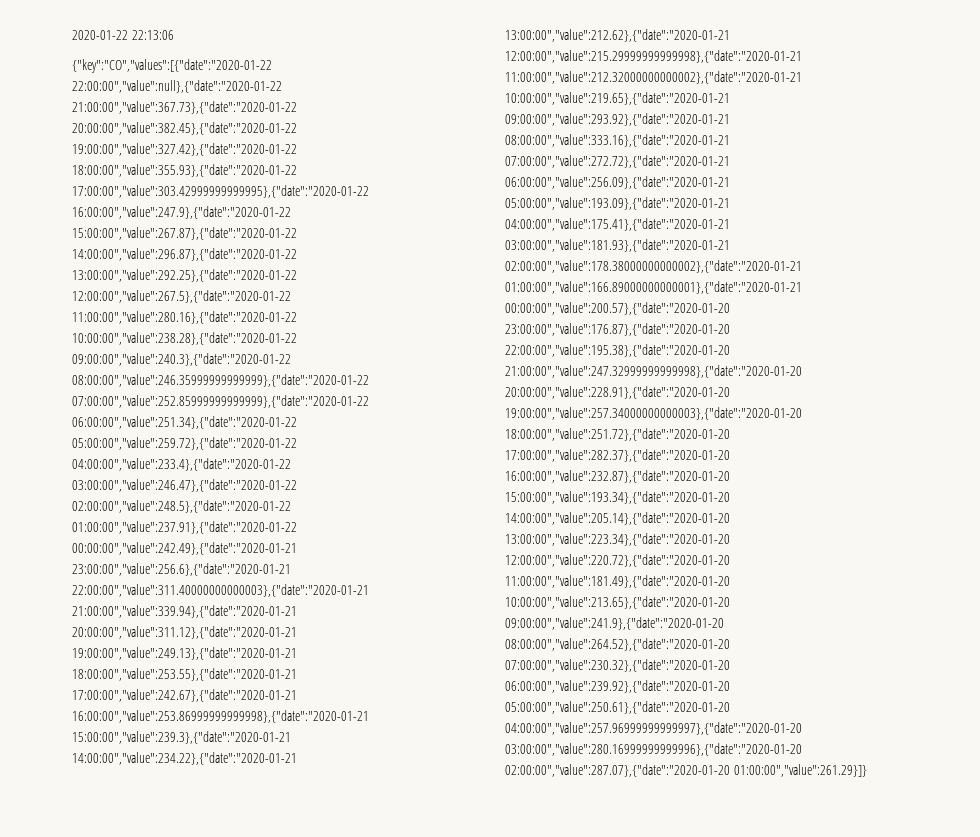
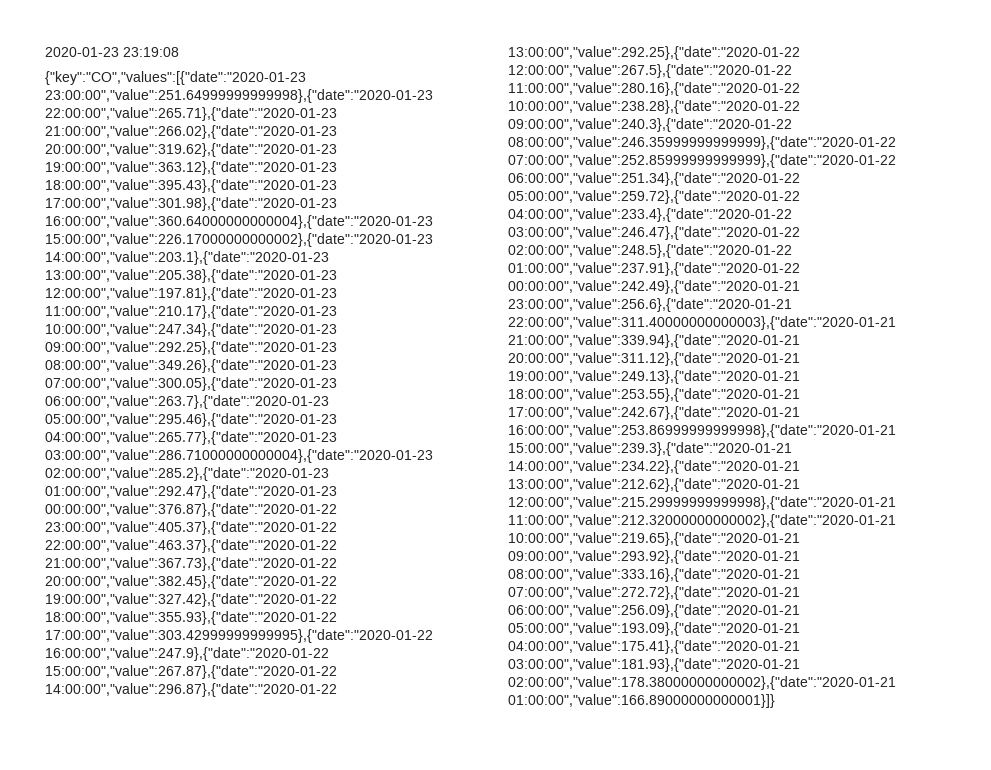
[72,30,174,40] [72,59,272,73] [72,80,282,93] 2020-01-22 22:13:06 // {"key":"CO","values":[{"date":"2020-01-22 22:00:00","value":null},{"date":"2020-01-22 -> [45,47,179,57] [45,71,306,85] [45,89,433,103] [45,107,337,121] [45,125,337,139] [45,143,337,157] [45,161,337,175] [45,179,337,193] [45,197,337,211] [45,215,433,229] [45,233,433,247] [45,251,329,265] [45,269,337,283] [45,287,337,301] [45,305,337,319] [45,323,337,337] [45,341,337,355] [45,359,337,373] [45,377,337,391] [45,395,329,409] [45,413,337,427] [45,431,337,445] [45,449,433,463] [45,467,329,481] [45,485,337,499] [45,503,337,517] [45,521,337,535] [45,539,337,553] 2020-01-23 23:19:08 // {"key":"CO","values":[{"date":"2020-01-23 23:00:00","value":251.64999999999998},{"date":"2020-01-23 22:00:00","value":265.71},{"date":"2020-01-23 21:00:00","value":266.02},{"date":"2020-01-23 20:00:00","value":319.62},{"date":"2020-01-23 19:00:00","value":363.12},{"date":"2020-01-23 18:00:00","value":395.43},{"date":"2020-01-23 17:00:00","value":301.98},{"date":"2020-01-23 16:00:00","value":360.64000000000004},{"date":"2020-01-23 15:00:00","value":226.17000000000002},{"date":"2020-01-23 14:00:00","value":203.1},{"date":"2020-01-23 13:00:00","value":205.38},{"date":"2020-01-23 12:00:00","value":197.81},{"date":"2020-01-23 11:00:00","value":210.17},{"date":"2020-01-23 10:00:00","value":247.34},{"date":"2020-01-23 09:00:00","value":292.25},{"date":"2020-01-23 08:00:00","value":349.26},{"date":"2020-01-23 07:00:00","value":300.05},{"date":"2020-01-23 06:00:00","value":263.7},{"date":"2020-01-23 05:00:00","value":295.46},{"date":"2020-01-23 04:00:00","value":265.77},{"date":"2020-01-23 03:00:00","value":286.71000000000004},{"date":"2020-01-23 02:00:00","value":285.2},{"date":"2020-01-23 01:00:00","value":292.47},{"date":"2020-01-23 00:00:00","value":376.87},{"date":"2020-01-22 23:00:00","value":405.37},{"date":"2020-01-22 22:00:00","value":463.37},{"date":"2020-01-22
[505,281,802,294] [505,302,730,315] [505,323,730,336] [505,344,730,357] [505,365,802,378] [505,386,730,399] [505,407,802,420] [505,428,730,441] [505,449,730,462] [505,470,730,483] [505,491,730,504] [505,512,730,525] [505,533,730,546] [505,554,730,567] [505,575,730,588] [505,596,730,609] [505,617,724,630] [505,638,730,651] [505,659,730,672] [505,680,730,693] [505,701,730,714] [505,722,802,735] [505,743,802,756] [505,764,867,777] 01:00:00","value":166.89000000000001},{"date":"2020-01-21 00:00:00","value":200.57},{"date":"2020-01-20 23:00:00","value":176.87},{"date":"2020-01-20 22:00:00","value":195.38},{"date":"2020-01-20 21:00:00","value":247.32999999999998},{"date":"2020-01-20 20:00:00","value":228.91},{"date":"2020-01-20 19:00:00","value":257.34000000000003},{"date":"2020-01-20 18:00:00","value":251.72},{"date":"2020-01-20 17:00:00","value":282.37},{"date":"2020-01-20 16:00:00","value":232.87},{"date":"2020-01-20 15:00:00","value":193.34},{"date":"2020-01-20 14:00:00","value":205.14},{"date":"2020-01-20 13:00:00","value":223.34},{"date":"2020-01-20 12:00:00","value":220.72},{"date":"2020-01-20 11:00:00","value":181.49},{"date":"2020-01-20 10:00:00","value":213.65},{"date":"2020-01-20 09:00:00","value":241.9},{"date":"2020-01-20 08:00:00","value":264.52},{"date":"2020-01-20 07:00:00","value":230.32},{"date":"2020-01-20 06:00:00","value":239.92},{"date":"2020-01-20 05:00:00","value":250.61},{"date":"2020-01-20 04:00:00","value":257.96999999999997},{"date":"2020-01-20 03:00:00","value":280.16999999999996},{"date":"2020-01-20 02:00:00","value":287.07},{"date":"2020-01-20 01:00:00","value":261.29}]} -> [508,694,775,708] 01:00:00","value":166.89000000000001}]}

